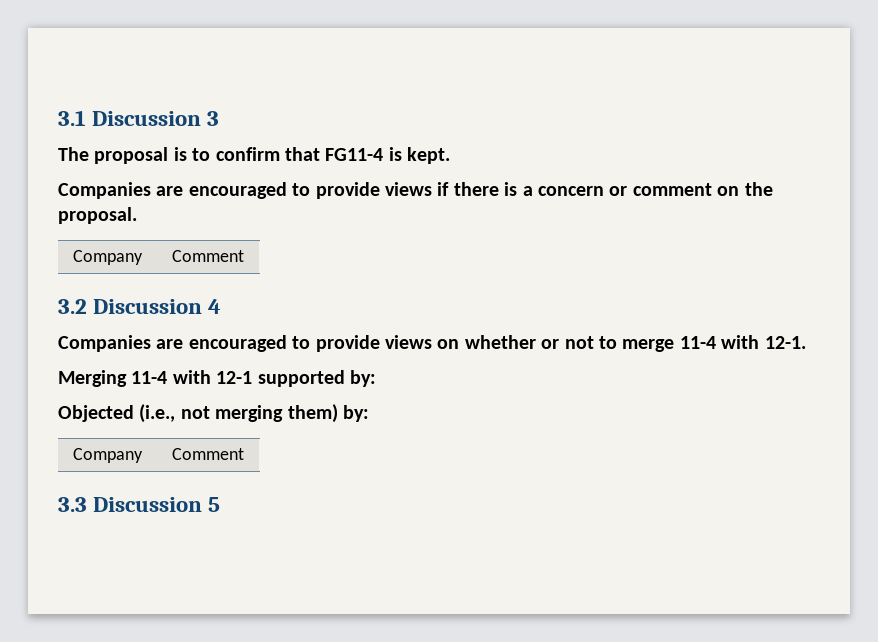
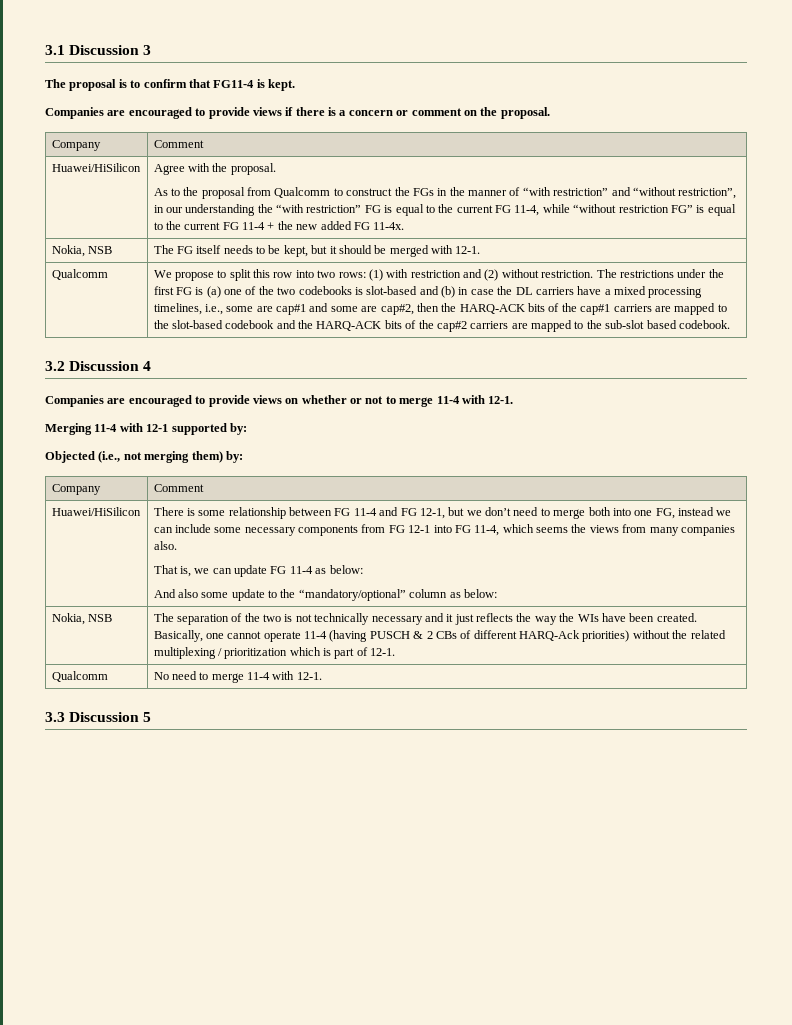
(244, 256) none -> [51,163,141,172] [153,163,276,175] [153,187,737,199] [153,204,736,216] [153,221,405,230] [51,245,112,257] [153,245,481,257] [51,269,108,280] [153,269,724,281] [153,286,703,298] [153,303,727,315] [153,320,730,332] // Huawei/HiSilicon | Agree with the proposal. // As to the proposal from Qualcomm to construct the FGs in the manner of “with restriction” and “without restriction”, in our understanding the “with restriction” FG is equal to the current FG 11-4, while “without restriction FG” is equal to the current FG 11-4 + the new added FG 11-4x. // Nokia, NSB | The FG itself needs to be kept, but it should be merged with 12-1. // Qualcomm | We propose to split this row into two rows: (1) with restriction and (2) without restriction. The restrictions under the first FG is (a) one of the two codebooks is slot-based and (b) in case the DL carriers have a mixed processing timelines, i.e., some are cap#1 and some are cap#2, then the HARQ-ACK bits of the cap#1 carriers are mapped to the slot-based codebook and the HARQ-ACK bits of the cap#2 carriers are mapped to the sub-slot based codebook.
(244, 454) none -> [51,507,141,516] [153,507,732,519] [153,524,735,536] [153,541,177,550] [153,565,363,577] [153,589,497,601] [51,613,112,625] [153,613,697,625] [153,630,726,642] [153,647,396,659] [51,671,108,682] [153,671,322,683] // Huawei/HiSilicon | There is some relationship between FG 11-4 and FG 12-1, but we don’t need to merge both into one FG, instead we can include some necessary components from FG 12-1 into FG 11-4, which seems the views from many companies also. // That is, we can update FG 11-4 as below: // And also some update to the “mandatory/optional” column as below: // Nokia, NSB | The separation of the two is not technically necessary and it just reflects the way the WIs have been created. Basically, one cannot operate 11-4 (having PUSCH & 2 CBs of different HARQ-Ack priorities) without the related multiplexing / prioritization which is part of 12-1. // Qualcomm | No need to merge 11-4 with 12-1.

